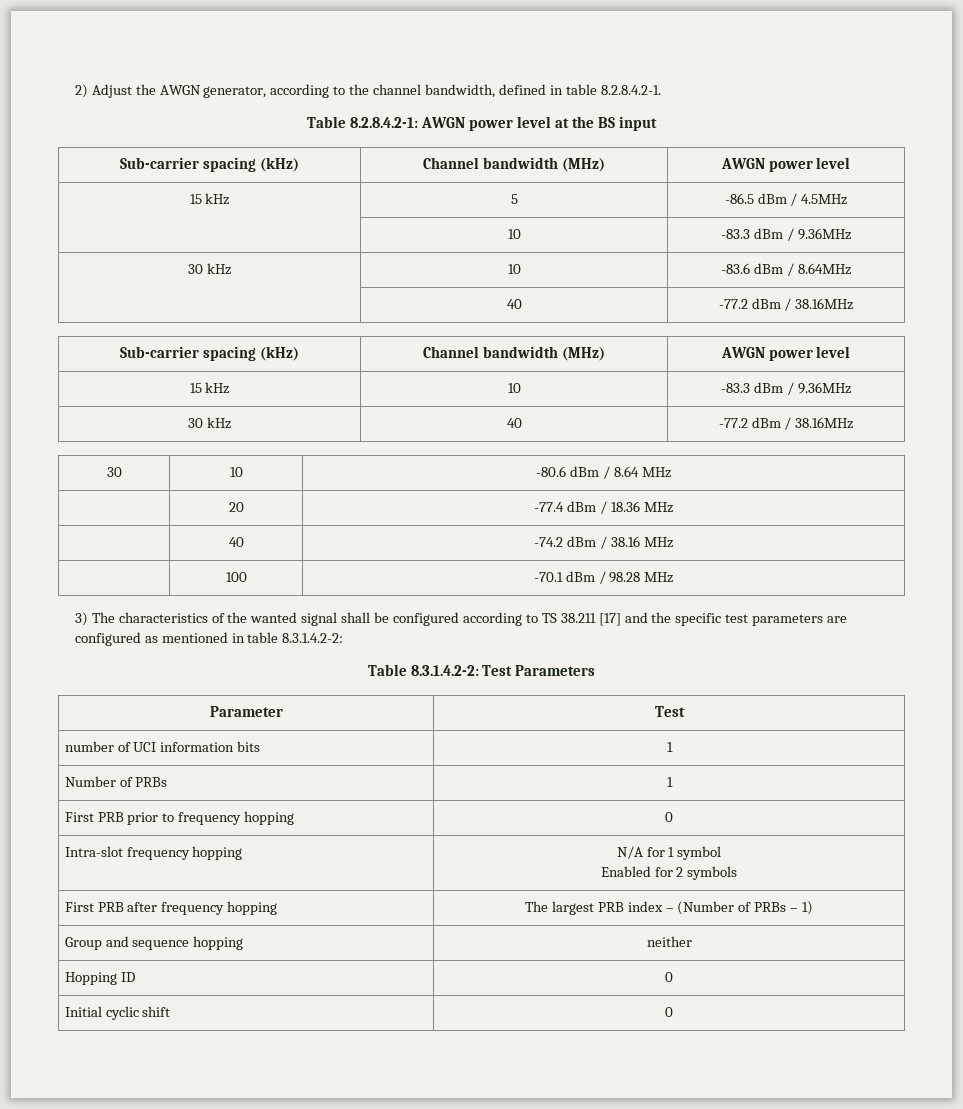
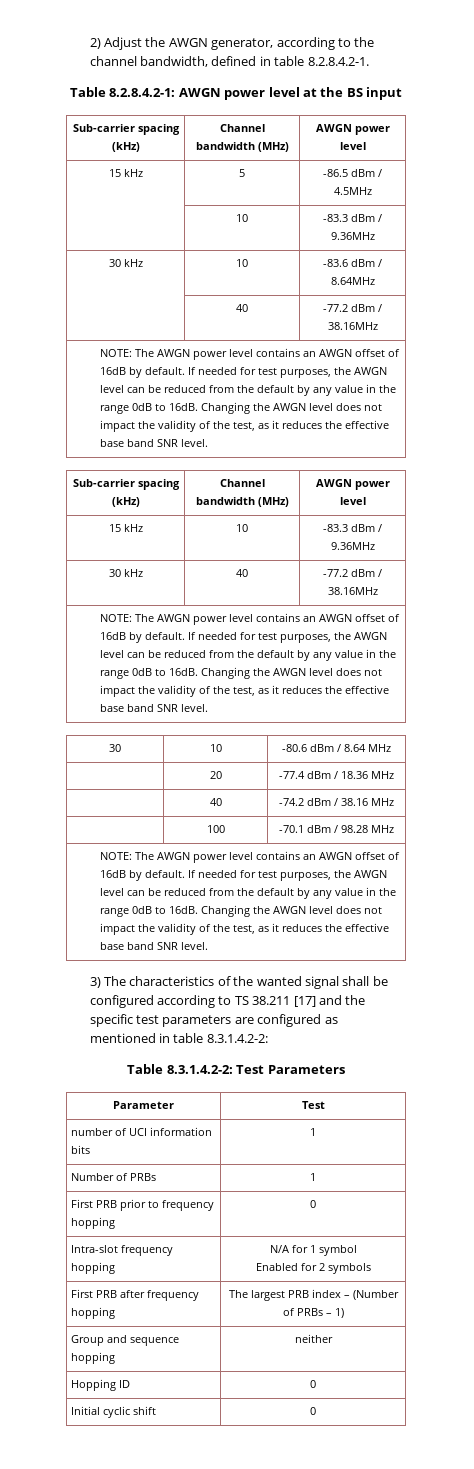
(854, 304) none -> [99,348,400,360] [99,367,387,378] [99,384,396,396] [99,402,382,414] [99,420,389,432] [99,439,208,447] // NOTE: The AWGN power level contains an AWGN offset of 16dB by default. If needed for test purposes, the AWGN level can be reduced from the default by any value in the range 0dB to 16dB. Changing the AWGN level does not impact the validity of the test, as it reduces the effective base band SNR level.
(854, 423) none -> [99,613,400,625] [99,632,387,643] [99,649,396,661] [99,667,382,679] [99,685,389,697] [99,704,208,712] // NOTE: The AWGN power level contains an AWGN offset of 16dB by default. If needed for test purposes, the AWGN level can be reduced from the default by any value in the range 0dB to 16dB. Changing the AWGN level does not impact the validity of the test, as it reduces the effective base band SNR level.
(674, 577) none -> [99,851,400,863] [99,870,387,881] [99,887,396,899] [99,905,382,917] [99,923,389,935] [99,942,208,950] // NOTE: The AWGN power level contains an AWGN offset of 16dB by default. If needed for test purposes, the AWGN level can be reduced from the default by any value in the range 0dB to 16dB. Changing the AWGN level does not impact the validity of the test, as it reduces the effective base band SNR level.

